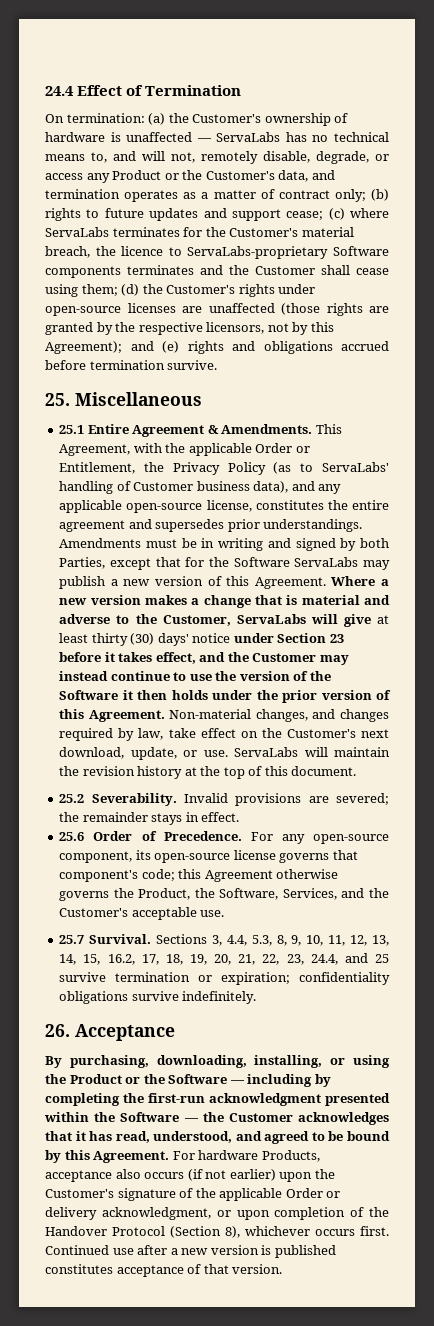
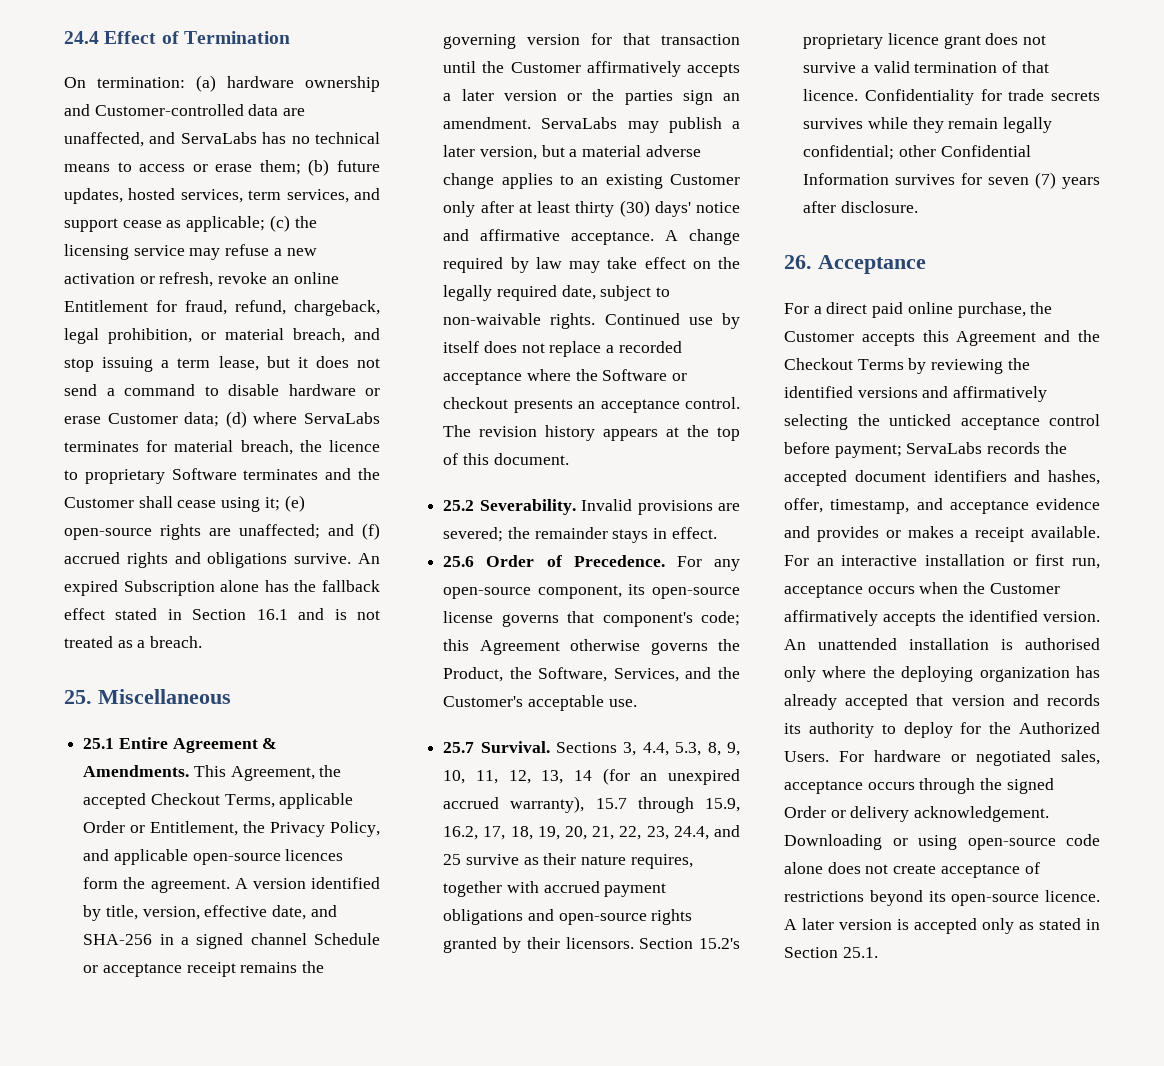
[168,113,349,126] [45,132,212,142] the Customer's ownership of hardware is unaffected — -> [227,76,380,92] [64,104,306,116] [64,132,176,147] hardware ownership and Customer-controlled data are unaffected, and
[91,151,389,164] [45,170,335,183] [45,189,389,202] [45,208,345,221] to, and will not, remotely disable, degrade, or access any Product or the Customer's data, and termination operates as a matter of contract only; (b) rights to future updates and support cease; (c) -> [117,159,380,176] [64,188,380,204] [64,215,317,232] [64,244,317,260] [64,272,339,287] [64,300,380,316] [64,328,380,344] [64,356,380,372] [64,384,380,396] [64,411,247,428] to access or erase them; (b) future updates, hosted services, term services, and support cease as applicable; (c) the licensing service may refuse a new activation or refresh, revoke an online Entitlement for fraud, refund, chargeback, legal prohibition, or material breach, and stop issuing a term lease, but it does not send a command to disable hardware or erase Customer data; (d)
[205,227,299,237] the Customer's -> (168, 446) none
[187,246,389,259] [45,266,121,278] ServaLabs-proprietary Software components -> [84,468,237,484] proprietary Software
[81,284,316,297] [45,303,389,316] [45,322,334,335] [45,341,389,354] [45,360,218,370] them; (d) the Customer's rights under open-source licenses are unaffected (those rights are granted by the respective licensors, not by this Agreement); and (e) rights and obligations accrued before termination survive. -> [264,495,305,512] [64,523,380,540] [64,552,381,568] [64,580,380,596] [64,608,381,620] [64,636,203,648] it; (e) open-source rights are unaffected; and (f) accrued rights and obligations survive. An expired Subscription alone has the fallback effect stated in Section 16.1 and is not treated as a breach.
[133,443,186,453] with the -> [319,765,342,777] [83,793,275,809] the accepted Checkout Terms,
[227,462,389,475] [59,481,342,494] [59,500,389,513] [59,519,363,532] [59,538,389,551] [59,557,390,570] [59,576,389,589] [59,595,390,608] [59,614,371,627] Policy (as to ServaLabs' handling of Customer business data), and any applicable open-source license, constitutes the entire agreement and supersedes prior understandings. Amendments must be in writing and signed by both Parties, except that for the Software ServaLabs may publish a new version of this Agreement. Where a new version makes a change that is material and adverse to the Customer, ServaLabs will give -> [329,821,380,837] [83,849,344,865] [83,877,380,893] [83,905,337,921] [83,933,380,949] [83,961,325,977] [443,33,740,49] [443,61,740,77] [443,89,740,105] [443,117,740,133] [443,145,701,160] [443,173,740,189] [443,201,514,217] Policy, and applicable open-source licences form the agreement. A version identified by title, version, effective date, and SHA-256 in a signed channel Schedule or acceptance receipt remains the governing version for that transaction until the Customer affirmatively accepts a later version or the parties sign an amendment. ServaLabs may publish a later version, but a material adverse change applies to an existing Customer only after
[233,633,344,643] [59,652,349,665] [59,671,331,681] [59,690,391,703] [59,709,389,722] [59,728,389,741] [59,747,390,760] [59,766,80,776] under Section 23 before it takes effect, and the Customer may instead continue to use the version of the Software it then holds under the prior version of this Agreement. Non-material changes, and changes required by law, take effect on the Customer's next download, update, or use. ServaLabs will maintain the -> [443,229,740,245] [443,257,740,273] [443,285,671,301] [443,313,740,329] [443,341,682,357] [443,369,688,385] [443,397,740,413] [443,425,472,437] and affirmative acceptance. A change required by law may take effect on the legally required date, subject to non-waivable rights. Continued use by itself does not replace a recorded acceptance where the Software or checkout presents an acceptance control. The
(183, 772) none -> [603,429,659,441] appears
[59,954,101,965] 14, 15, -> [573,768,740,785] [443,796,740,813] 14 (for an unexpired accrued warranty), 15.7 through 15.9,
[115,972,390,985] [59,991,257,1004] [45,1024,175,1041] [45,1055,390,1068] [45,1074,331,1087] [45,1093,390,1106] [44,1112,389,1125] [45,1131,390,1144] [45,1150,320,1163] [45,1169,335,1182] [45,1188,341,1201] [45,1207,389,1220] [45,1226,389,1238] [45,1245,336,1258] [45,1264,283,1277] termination or expiration; confidentiality obligations survive indefinitely. // 26. Acceptance // By purchasing, downloading, installing, or using the Product or the Software — including by completing the first-run acknowledgment presented within the Software — the Customer acknowledges that it has read, understood, and agreed to be bound by this Agreement. For hardware Products, acceptance also occurs (if not earlier) upon the Customer's signature of the applicable Order or delivery acknowledgment, or upon completion of the Handover Protocol (Section 8), whichever occurs first. Continued use after a new version is published constitutes acceptance of that version. -> [523,853,693,869] [443,881,667,897] [443,909,693,925] [443,937,740,953] [803,33,1047,49] [803,61,1049,73] [803,89,1100,105] [803,117,1053,133] [803,145,1031,160] [803,172,1100,189] [803,201,918,213] [784,255,926,274] [784,302,1053,318] [784,330,1100,346] [784,358,1030,374] [784,386,1048,402] [784,414,1100,430] [784,442,1067,458] [784,470,1100,486] [784,498,1100,514] [784,526,1100,542] [784,554,1100,569] [784,582,1060,598] [784,610,1100,626] [784,638,1100,650] [784,666,1100,682] [784,694,1100,710] [784,722,1100,738] [784,750,1100,766] [784,778,1054,794] [784,806,1050,822] [784,834,1100,850] [784,862,1040,878] [784,890,1100,906] [784,918,1100,934] [784,947,878,958] as their nature requires, together with accrued payment obligations and open-source rights granted by their licensors. Section 15.2's proprietary licence grant does not survive a valid termination of that licence. Confidentiality for trade secrets survives while they remain legally confidential; other Confidential Information survives for seven (7) years after disclosure. // 26. Acceptance // For a direct paid online purchase, the Customer accepts this Agreement and the Checkout Terms by reviewing the identified versions and affirmatively selecting the unticked acceptance control before payment; ServaLabs records the accepted document identifiers and hashes, offer, timestamp, and acceptance evidence and provides or makes a receipt available. For an interactive installation or first run, acceptance occurs when the Customer affirmatively accepts the identified version. An unattended installation is authorised only where the deploying organization has already accepted that version and records its authority to deploy for the Authorized Users. For hardware or negotiated sales, acceptance occurs through the signed Order or delivery acknowledgement. Downloading or using open-source code alone does not create acceptance of restrictions beyond its open-source licence. A later version is accepted only as stated in Section 25.1.

